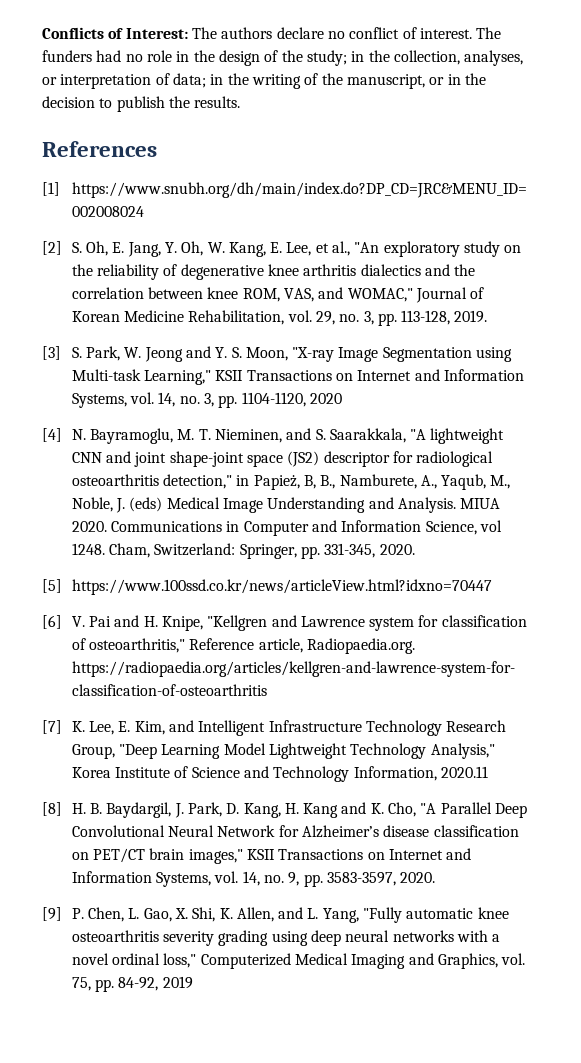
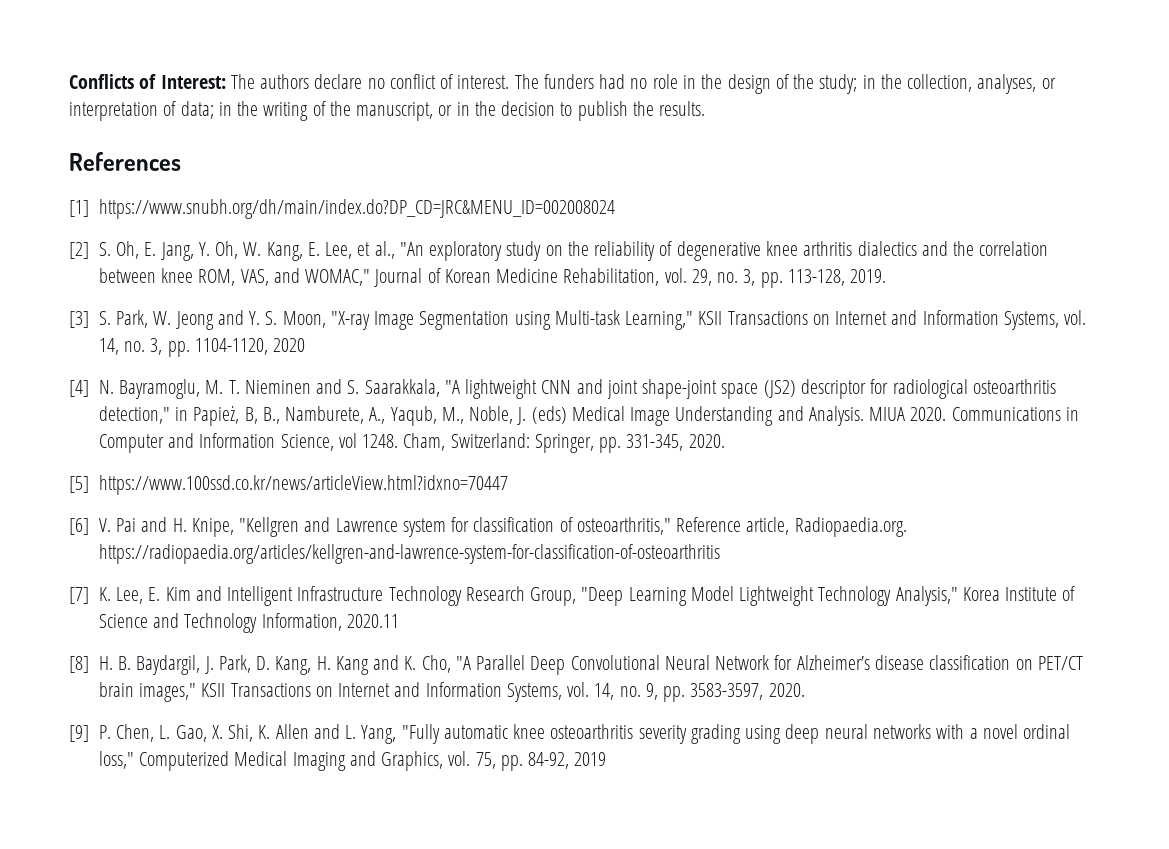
[214,429,282,443] Nieminen, -> [244,380,311,394] Nieminen
[134,721,165,735] Kim, -> [165,587,191,601] Kim
[236,907,274,922] Allen, -> [275,724,309,739] Allen

